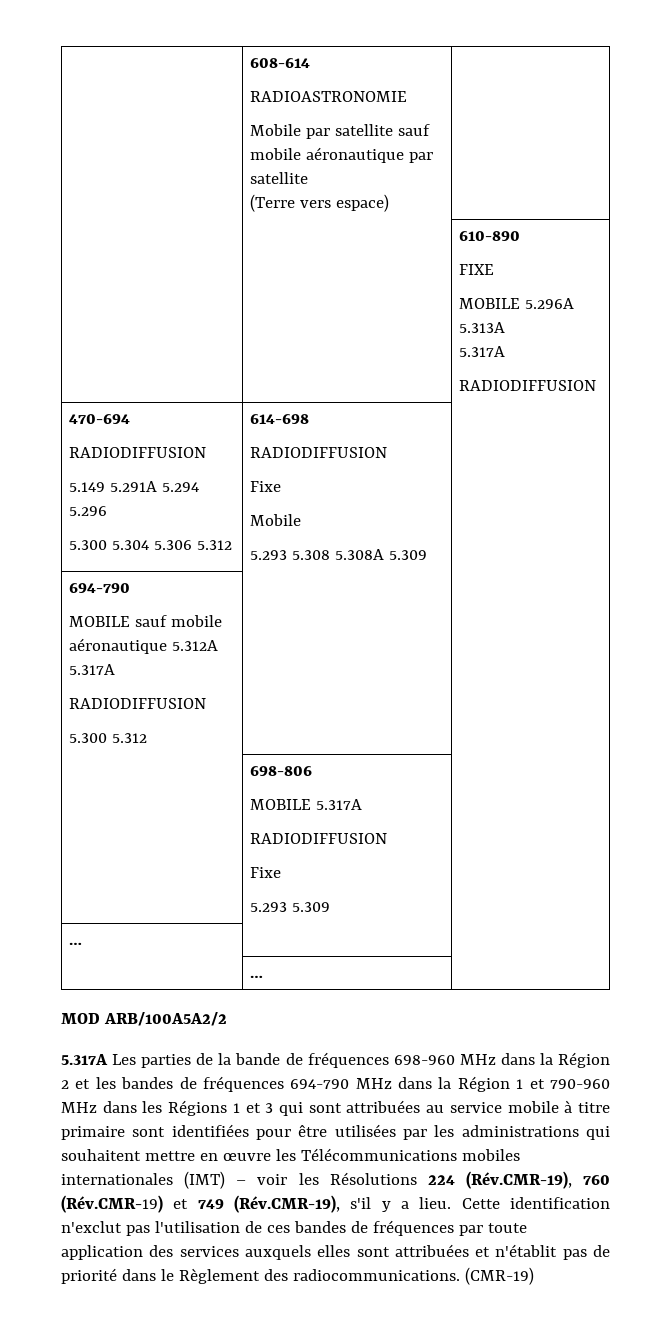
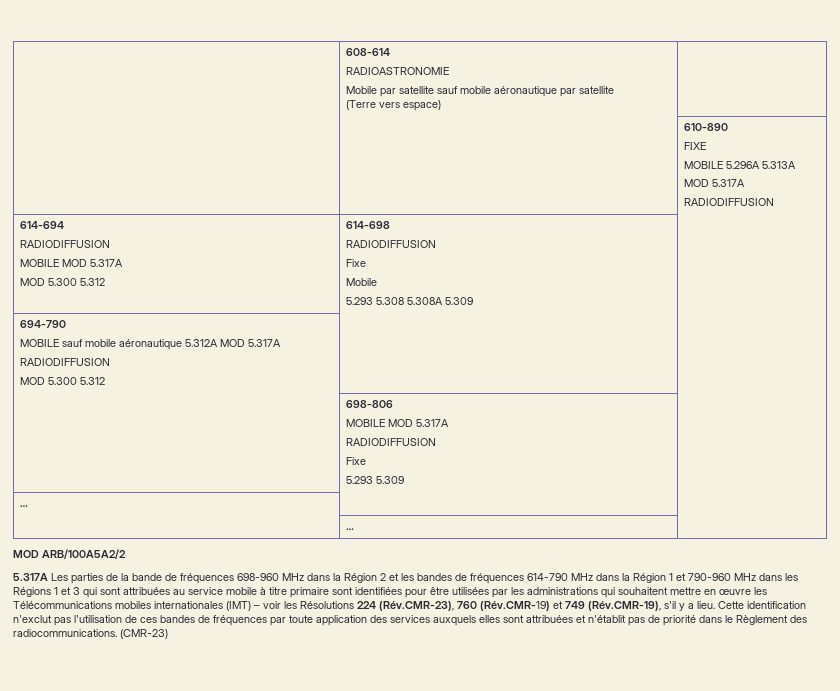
[459,346,506,357] [459,380,597,391] [69,414,131,424] [69,447,207,458] [69,481,200,492] [69,506,108,516] [69,540,193,550] 5.317A // RADIODIFFUSION // 470-694 // RADIODIFFUSION // 5.149 5.291A 5.294 5.296 // 5.300 5.304 5.306 -> [683,179,745,187] [683,198,774,206] [19,221,64,229] [19,240,110,248] [19,259,123,267] [19,278,77,286] MOD 5.317A // RADIODIFFUSION // 614-694 // RADIODIFFUSION // MOBILE MOD 5.317A // MOD 5.300
[69,664,116,675] [69,698,207,709] 5.317A // RADIODIFFUSION // -> [219,339,281,347] [19,358,110,366] [19,377,45,385] MOD 5.317A // RADIODIFFUSION // MOD
(312, 804) none -> [387,419,413,427] MOD
[290,1079,350,1089] 694-790 -> [527,573,568,581] 614-790
[465,1171,572,1189] (Rév.CMR-19), -> [379,601,454,611] (Rév.CMR-23),
[464,1267,534,1285] (CMR-19) -> [120,629,168,639] (CMR-23)

